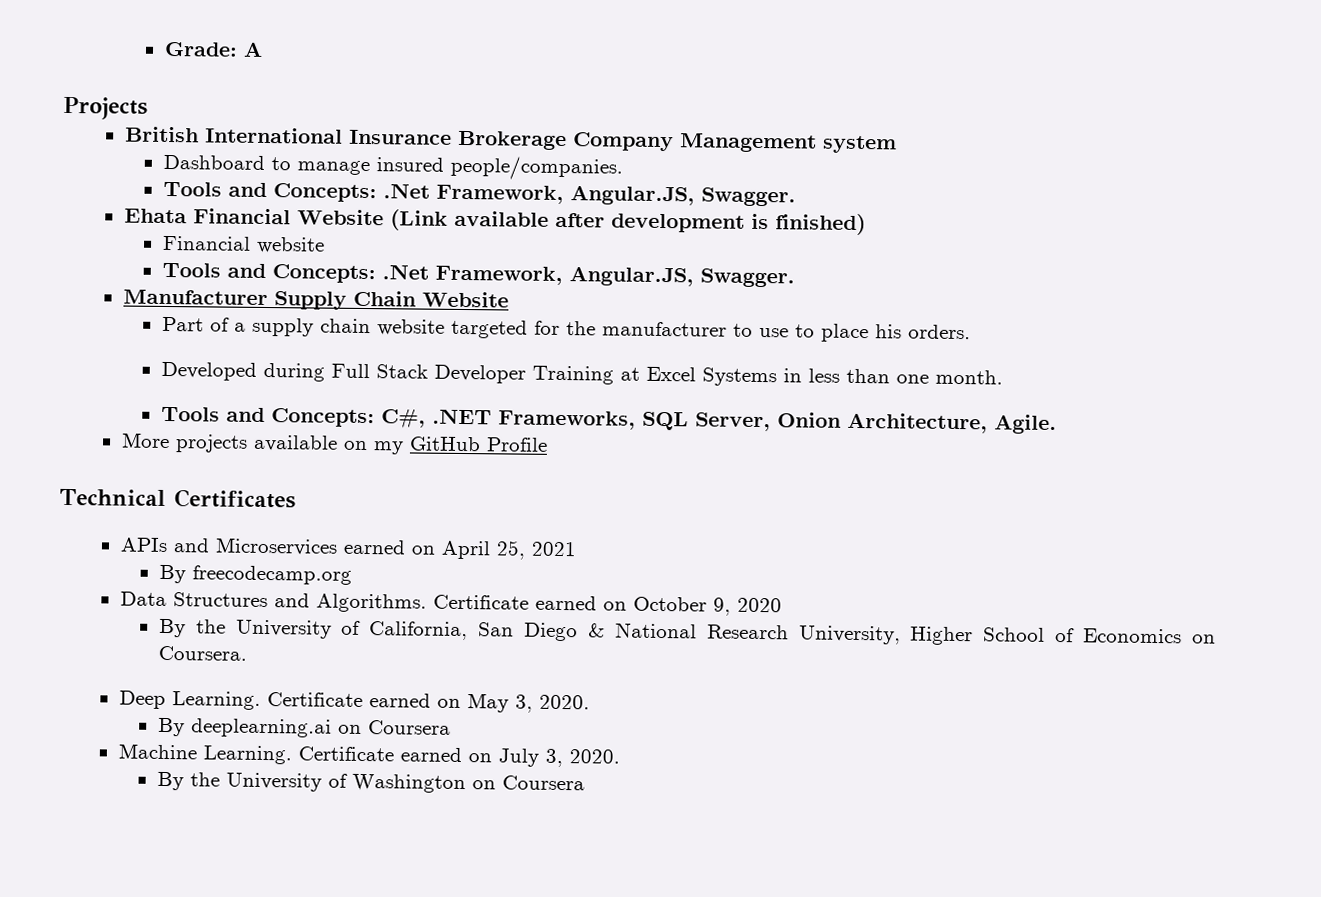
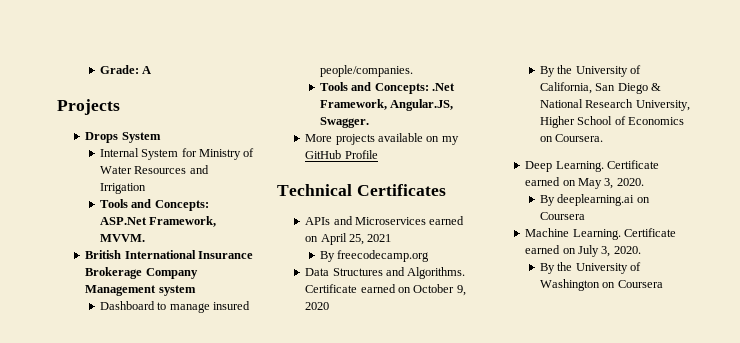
(148, 108) none -> [85,132,161,143] [99,148,255,160] [99,165,209,174] [99,183,146,194] [99,199,209,211] [99,216,217,227] [99,234,145,242] // Drops System // Internal System for Ministry of Water Resources and Irrigation // Tools and Concepts: ASP.Net Framework, MVVM.
[123,208,866,236] [161,235,325,254] [161,262,795,288] [122,289,509,310] [161,316,971,343] [160,361,1003,387] [160,406,1057,435] // Ehata Financial Website (Link available after development is finished) // Financial website // Tools and Concepts: .Net Framework, Angular.JS, Swagger. // Manufacturer Supply Chain Website // Part of a supply chain website targeted for the manufacturer to use to place his orders. // Developed during Full Stack Developer Training at Excel Systems in less than one month. // Tools and Concepts: C#, .NET Frameworks, SQL Server, Onion Architecture, Agile. -> (369, 122) none

